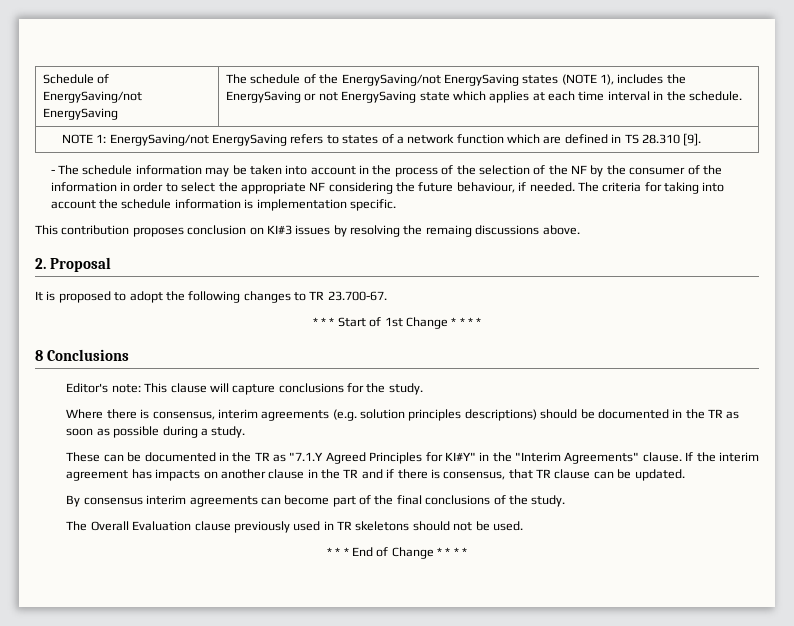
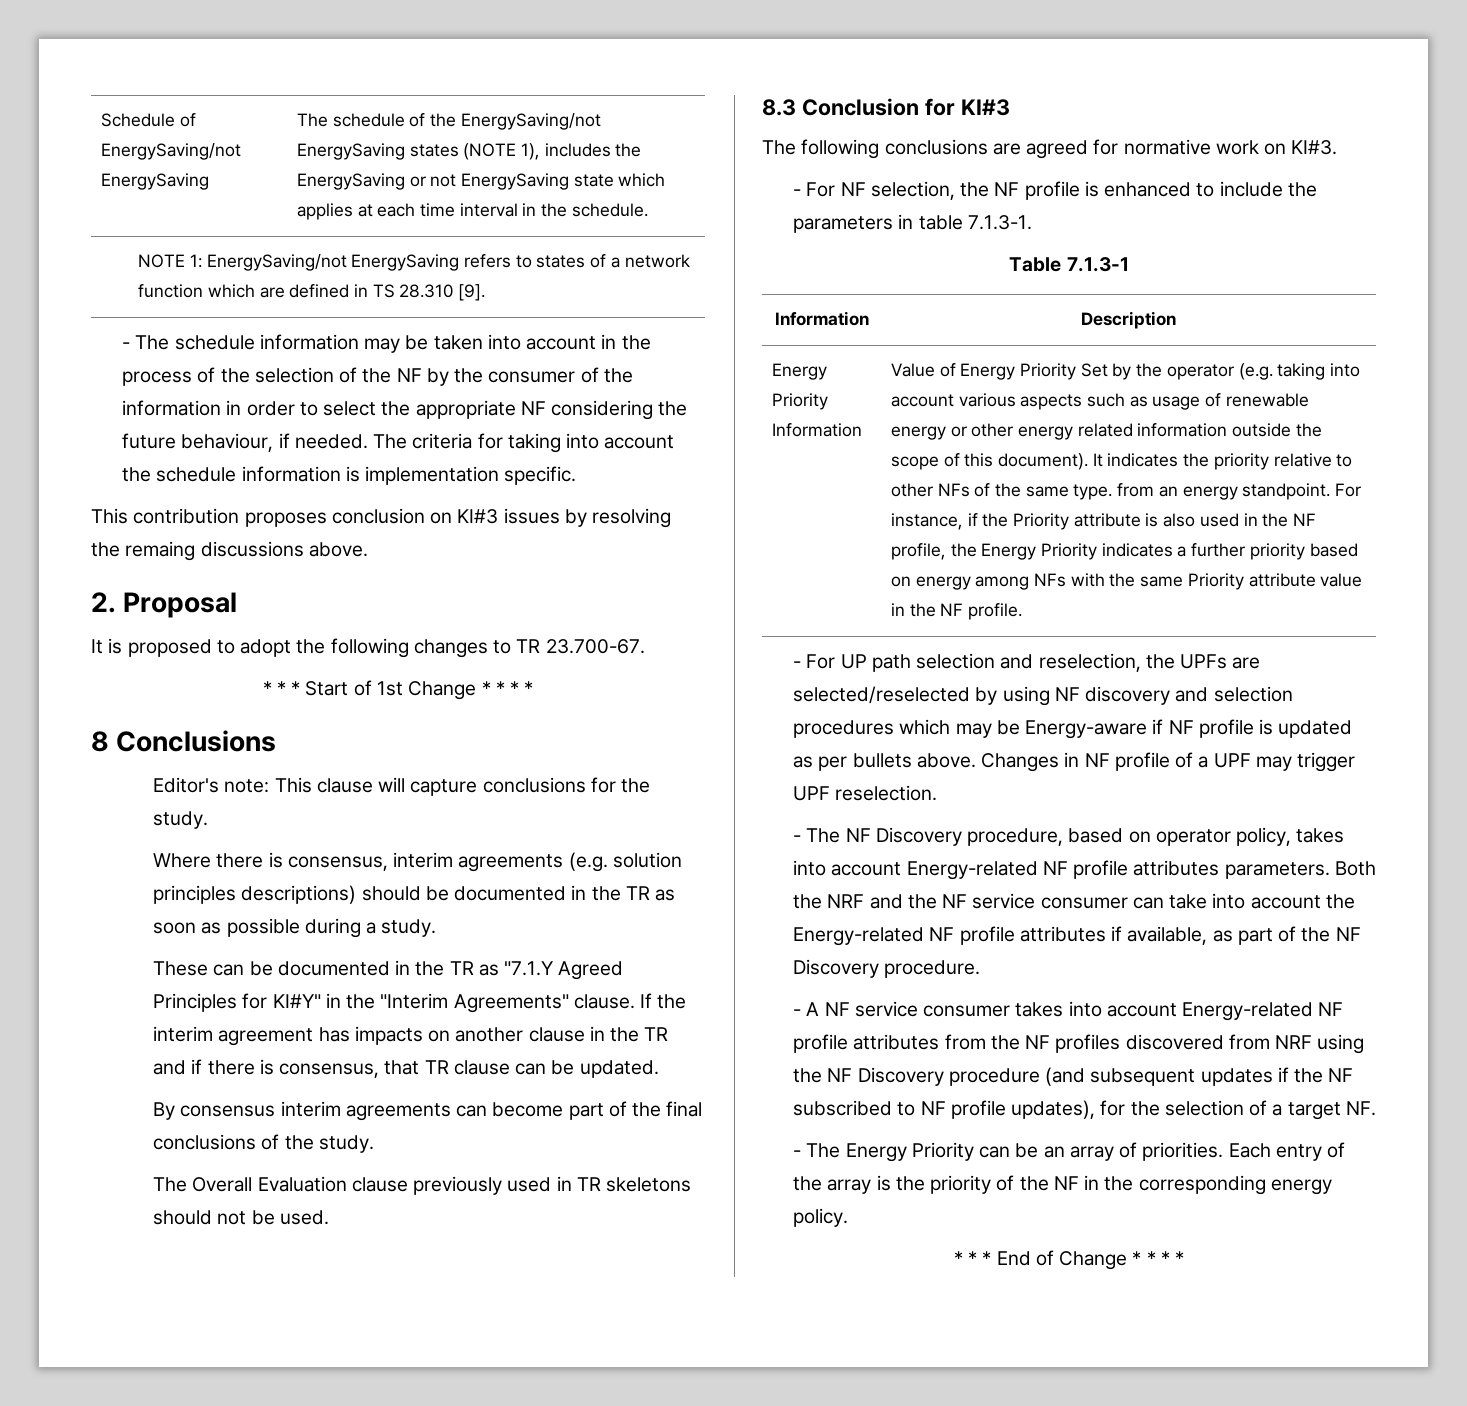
(523, 526) none -> [762,98,1010,116] [762,139,1338,159] [793,181,1317,200] [793,214,1032,233] [1009,257,1129,272] [775,311,869,326] [1081,311,1176,329] [771,363,827,380] [771,393,828,410] [771,423,862,437] [890,363,1361,380] [890,393,1309,410] [890,423,1322,440] [890,453,1353,470] [890,483,1362,500] [890,513,1317,530] [890,543,1358,560] [890,573,1363,590] [890,603,1023,620] [793,653,1261,672] [793,686,1293,706] [793,719,1353,739] [793,752,1356,772] [793,785,938,801] [793,827,1345,846] [793,860,1376,880] [793,893,1355,909] [793,926,1361,946] [793,959,981,978] [793,1001,1344,1021] [793,1034,1365,1054] [793,1067,1354,1086] [793,1100,1376,1120] [793,1142,1346,1162] [793,1175,1332,1195] [793,1208,849,1227] // 8.3 Conclusion for KI#3 // The following conclusions are agreed for normative work on KI#3. // - For NF selection, the NF profile is enhanced to include the parameters in table 7.1.3-1. // Table 7.1.3-1 // Information | Description // Energy Priority Information | Value of Energy Priority Set by the operator (e.g. taking into account various aspects such as usage of renewable energy or other energy related information outside the scope of this document). It indicates the priority relative to other NFs of the same type. from an energy standpoint. For instance, if the Priority attribute is also used in the NF profile, the Energy Priority indicates a further priority based on energy among NFs with the same Priority attribute value in the NF profile. // - For UP path selection and reselection, the UPFs are selected/reselected by using NF discovery and selection procedures which may be Energy-aware if NF profile is updated as per bullets above. Changes in NF profile of a UPF may trigger UPF reselection. // - The NF Discovery procedure, based on operator policy, takes into account Energy-related NF profile attributes parameters. Both the NRF and the NF service consumer can take into account the Energy-related NF profile attributes if available, as part of the NF Discovery procedure. // - A NF service consumer takes into account Energy-related NF profile attributes from the NF profiles discovered from NRF using the NF Discovery procedure (and subsequent updates if the NF subscribed to NF profile updates), for the selection of a target NF. // - The Energy Priority can be an array of priorities. Each entry of the array is the priority of the NF in the corresponding energy policy.

